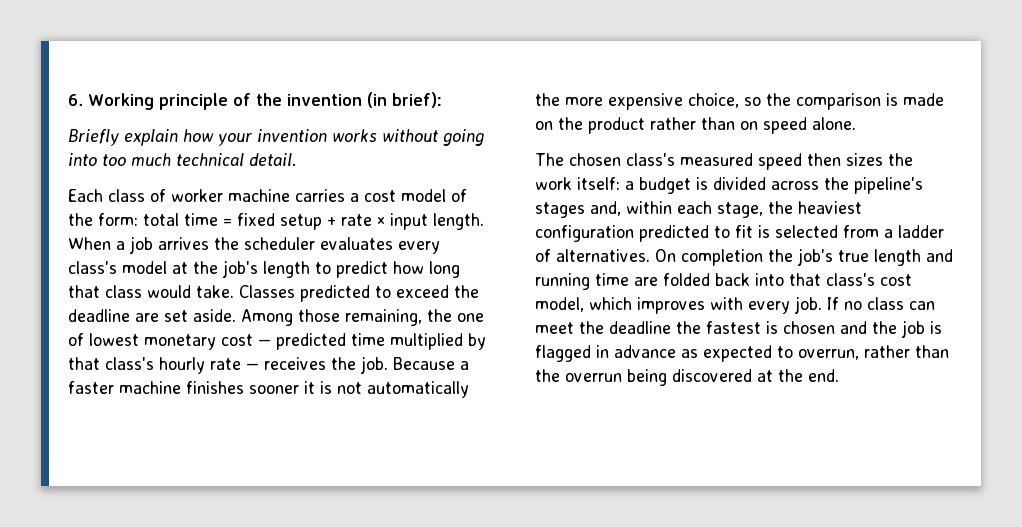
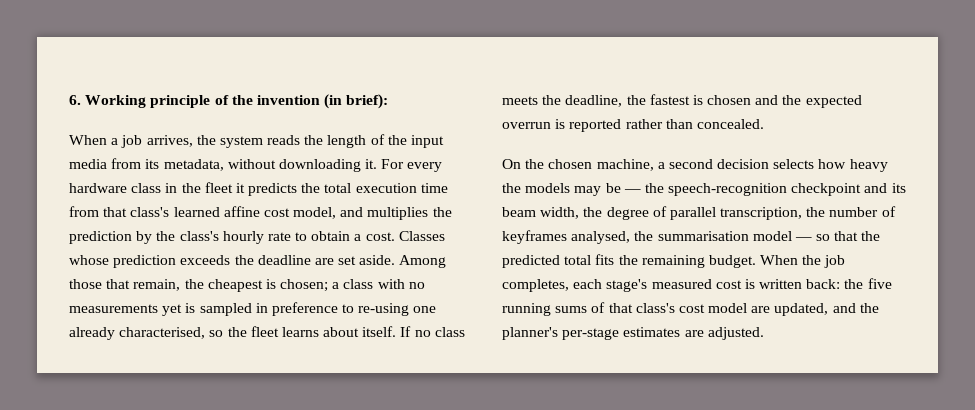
[68,129,484,146] [68,153,297,167] [68,189,467,202] [68,213,484,230] [68,236,440,254] [68,260,460,278] [68,285,449,302] Briefly explain how your invention works without going into too much technical detail. // Each class of worker machine carries a cost model of the form: total time = fixed setup + rate × input length. When a job arrives the scheduler evaluates every class's model at the job's length to predict how long that class would take. Classes predicted to exceed -> [69,134,445,148] [69,158,443,172] [69,182,448,196] [69,206,452,220] [69,231,445,244] [69,255,231,268] When a job arrives, the system reads the length of the input media from its metadata, without downloading it. For every hardware class in the fleet it predicts the total execution time from that class's learned affine cost model, and multiplies the prediction by the class's hourly rate to obtain a cost. Classes whose prediction exceeds
[345,309,484,326] [68,333,486,350] [68,356,469,374] [68,381,469,398] [535,93,944,110] [535,117,856,134] [535,153,913,170] [535,177,923,194] [535,201,862,218] [535,225,944,242] [535,248,953,266] [535,273,912,290] [535,296,935,314] [535,321,671,334] remaining, the one of lowest monetary cost — predicted time multiplied by that class's hourly rate — receives the job. Because a faster machine finishes sooner it is not automatically the more expensive choice, so the comparison is made on the product rather than on speed alone. // The chosen class's measured speed then sizes the work itself: a budget is divided across the pipeline's stages and, within each stage, the heaviest configuration predicted to fit is selected from a ladder of alternatives. On completion the job's true length and running time are folded back into that class's cost model, which improves with every job. If no class can meet the deadline -> [106,279,425,292] [69,302,437,316] [69,326,465,340] [502,95,623,107] that remain, the cheapest is chosen; a class with no measurements yet is sampled in preference to re-using one already characterised, so the fleet learns about itself. If no class meets the deadline,
[901,320,942,338] [535,345,949,362] [535,369,839,386] job is flagged in advance as expected to overrun, rather than the overrun being discovered at the end. -> [805,95,862,108] [502,119,764,132] [502,159,888,172] [502,183,906,196] [502,206,896,220] [502,230,881,244] [502,254,846,268] [502,278,892,292] [502,302,879,316] [502,327,764,340] expected overrun is reported rather than concealed. // On the chosen machine, a second decision selects how heavy the models may be — the speech-recognition checkpoint and its beam width, the degree of parallel transcription, the number of keyframes analysed, the summarisation model — so that the predicted total fits the remaining budget. When the job completes, each stage's measured cost is written back: the five running sums of that class's cost model are updated, and the planner's per-stage estimates are adjusted.

